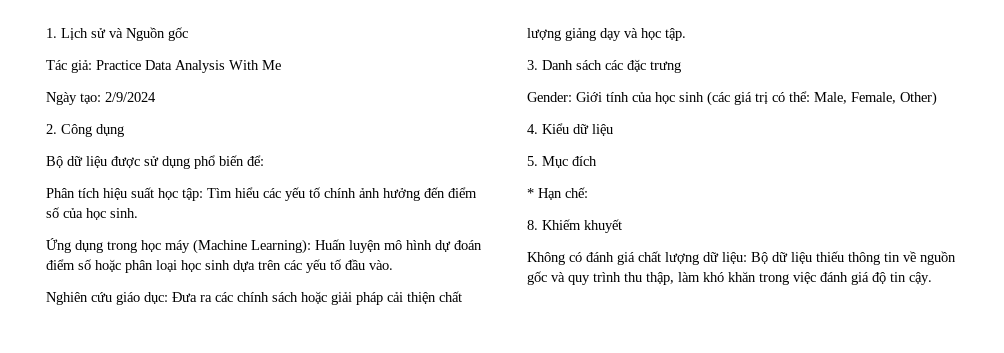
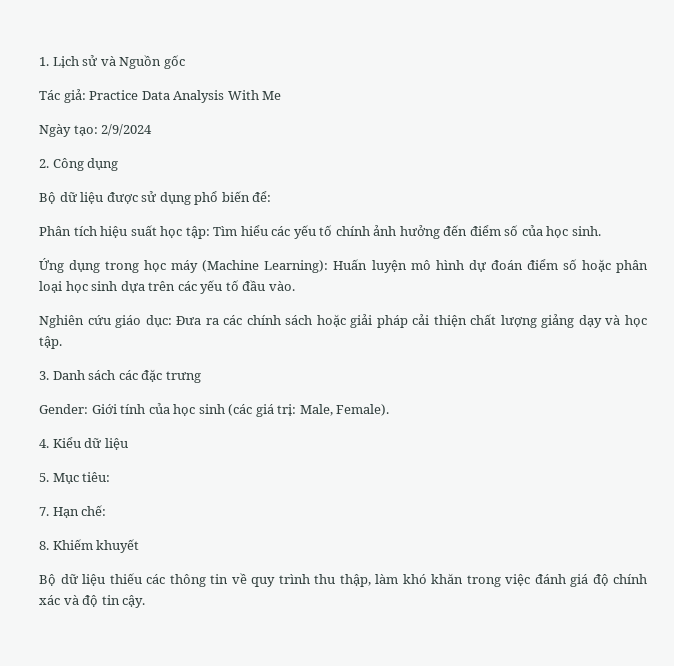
[755,91,937,106] trị có thể: Male, Female, Other) -> [277,404,390,416] trị: Male, Female).
[572,156,597,166] [527,188,534,198] đích // * -> [82,472,111,482] [39,507,49,516] tiêu: // 7.
[527,251,747,265] Không có đánh giá chất lượng dữ liệu: -> (140, 546) none
(844, 256) none -> [146,574,165,584] các
[920,251,956,265] [527,271,565,285] nguồn gốc và -> (247, 578) none
(886, 278) none -> [613,574,647,584] [39,595,99,607] chính xác và độ

